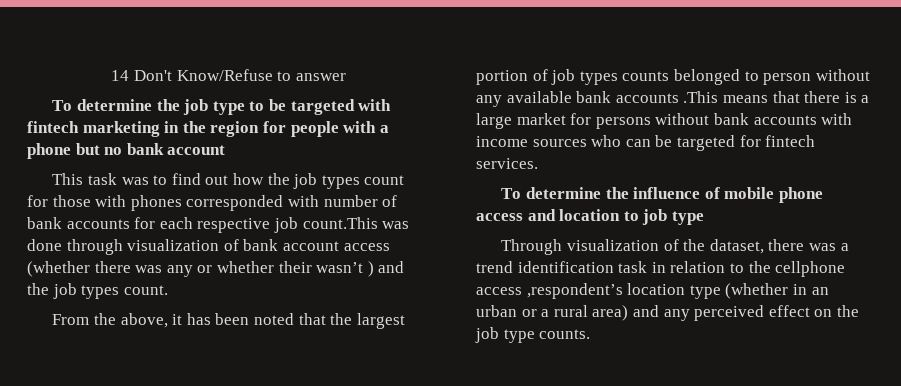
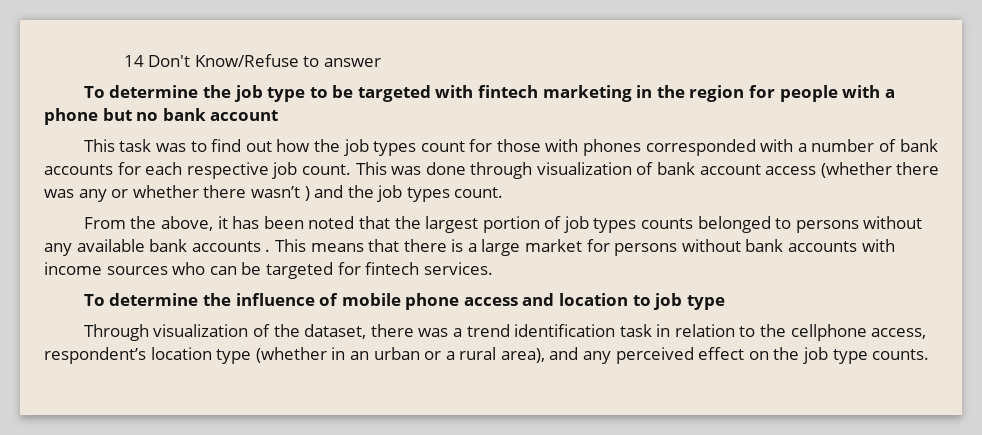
(319, 201) none -> [797,143,807,152] a
[302,217,378,229] count.This -> [301,162,387,175] count. This
[278,261,312,273] their -> [203,185,247,198] there
[763,73,812,85] person -> [795,220,859,233] persons
[683,91,719,103] .This -> [265,239,306,252] . This
[476,283,623,299] access ,respondent’s -> [871,328,927,339] [44,347,146,364] access, respondent’s
[592,305,629,321] area) -> [500,348,545,363] area),

